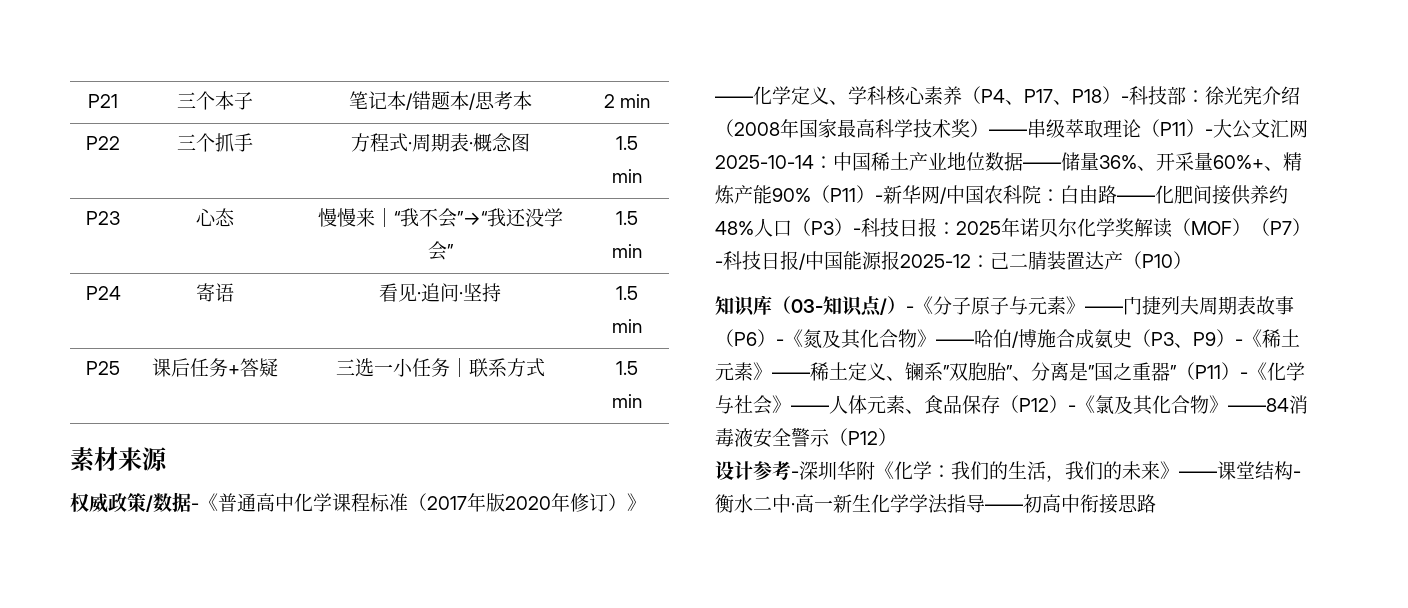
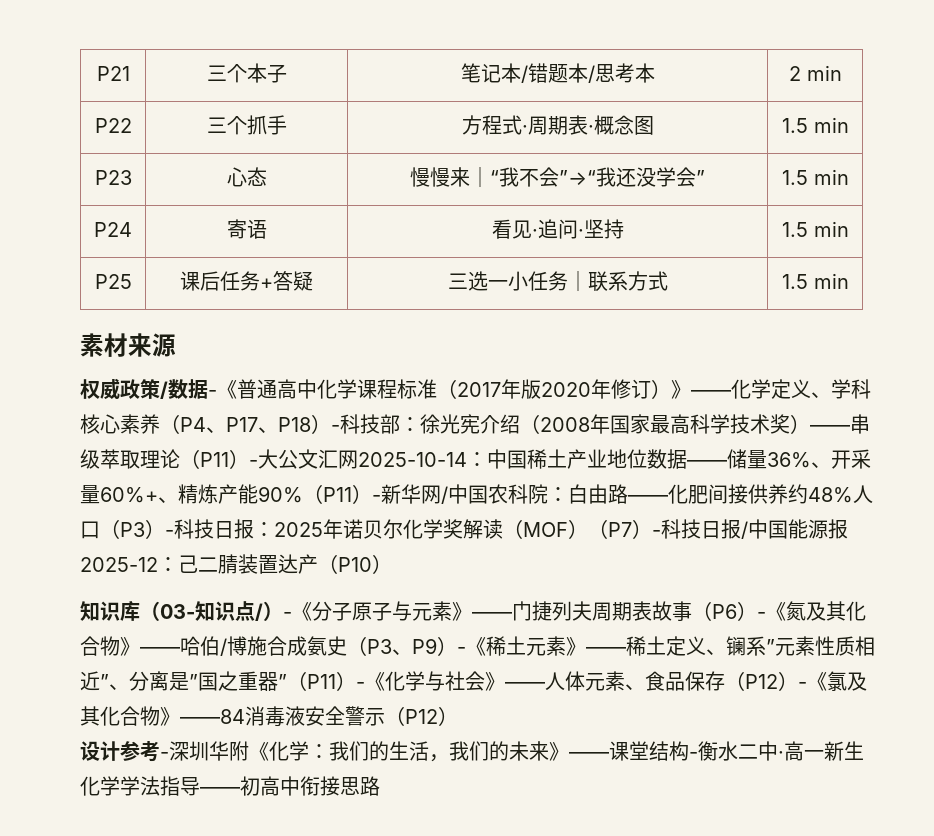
[949,362,1007,381] 双胞胎 -> [775,636,875,656] [80,671,100,691] 元素性质相近

